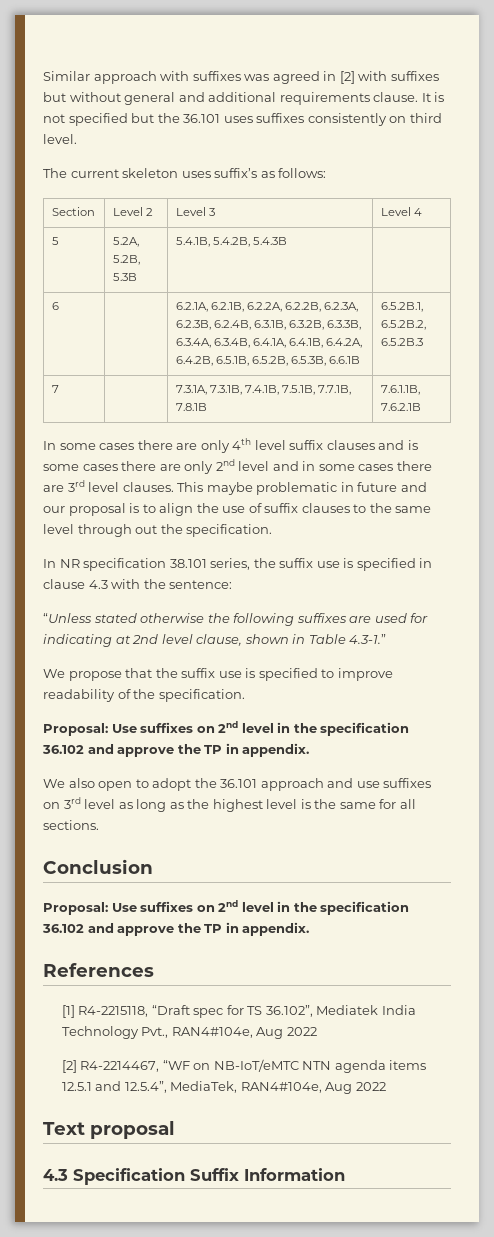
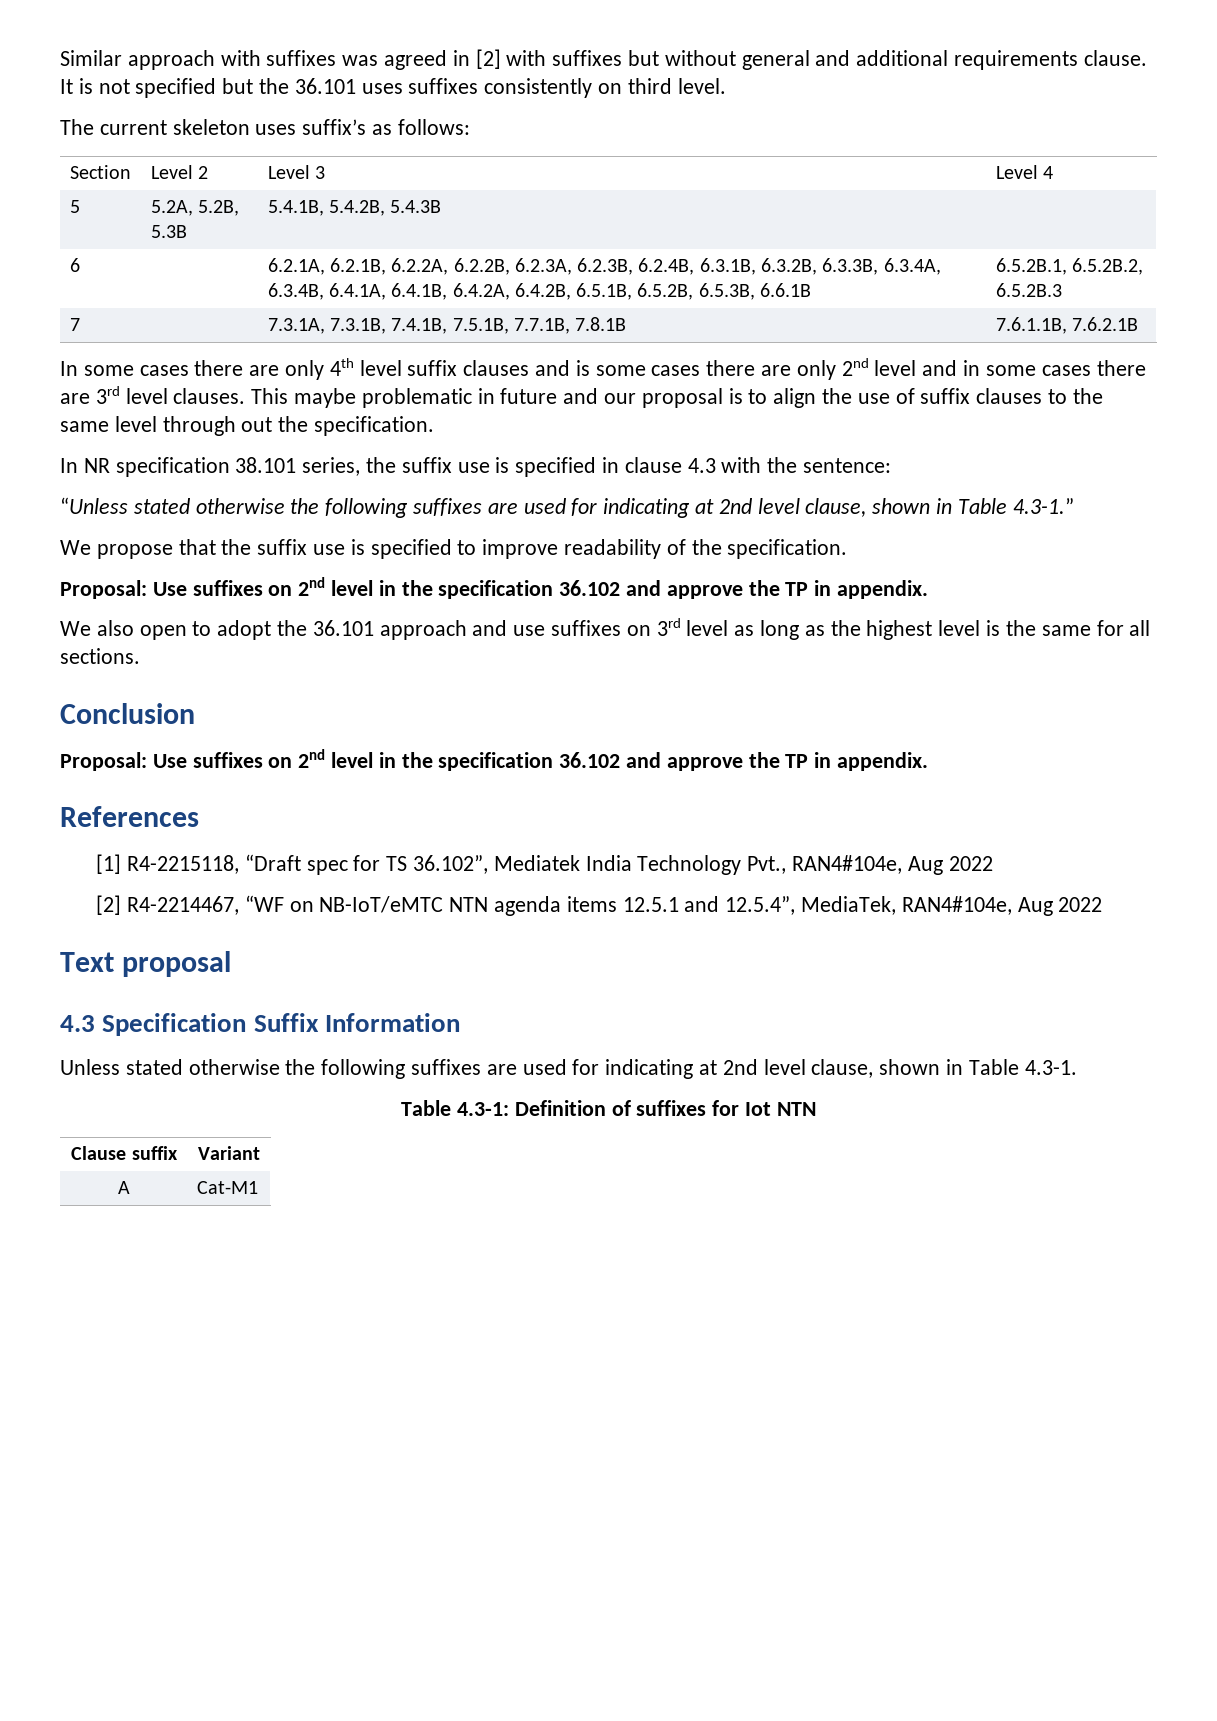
(345, 1174) none -> [60,1059,1077,1079] [401,1100,816,1116] [71,1146,178,1160] [198,1146,260,1160] [118,1181,130,1194] [196,1181,258,1194] // Unless stated otherwise the following suffixes are used for indicating at 2nd level clause, shown in Table 4.3-1. // Table 4.3-1: Definition of suffixes for Iot NTN // Clause suffix | Variant // A | Cat-M1

